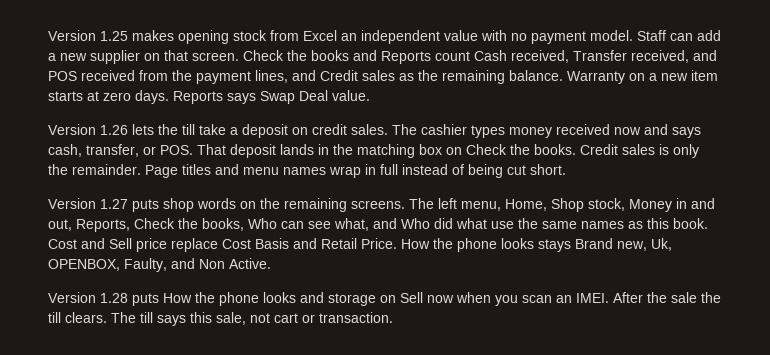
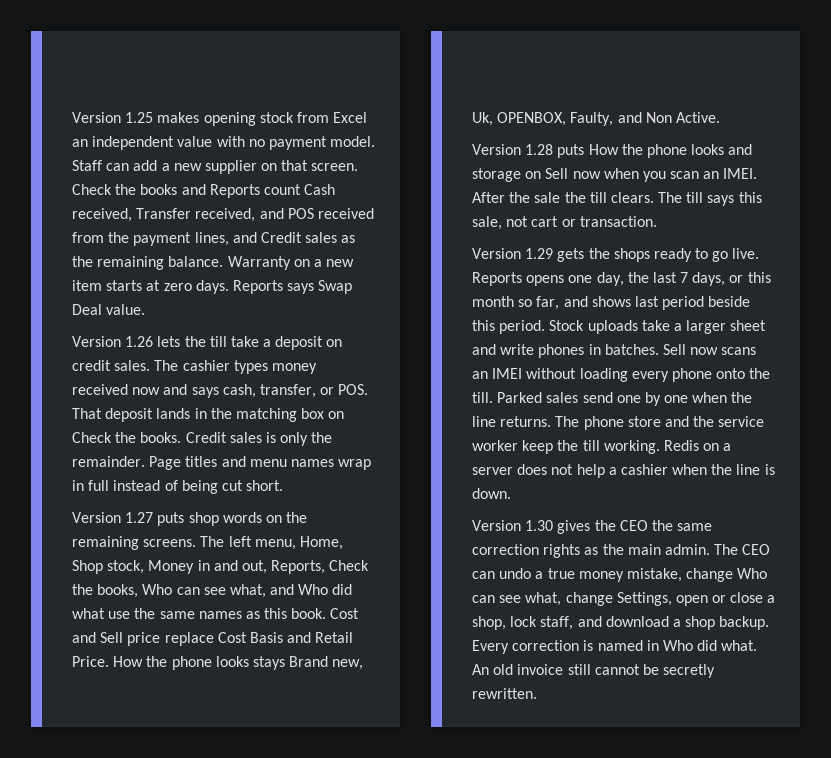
(393, 317) none -> [472,248,760,262] [472,272,771,286] [472,296,751,310] [472,320,767,334] [472,344,757,358] [472,368,771,382] [472,392,753,406] [472,416,765,430] [472,440,732,454] [472,464,775,478] [472,488,511,499] [472,520,713,534] [472,544,771,558] [472,568,768,582] [472,592,776,606] [472,616,770,630] [472,640,758,654] [472,664,716,678] [472,688,537,699] // Version 1.29 gets the shops ready to go live. Reports opens one day, the last 7 days, or this month so far, and shows last period beside this period. Stock uploads take a larger sheet and write phones in batches. Sell now scans an IMEI without loading every phone onto the till. Parked sales send one by one when the line returns. The phone store and the service worker keep the till working. Redis on a server does not help a cashier when the line is down. // Version 1.30 gives the CEO the same correction rights as the main admin. The CEO can undo a true money mistake, change Who can see what, change Settings, open or close a shop, lock staff, and download a shop backup. Every correction is named in Who did what. An old invoice still cannot be secretly rewritten.

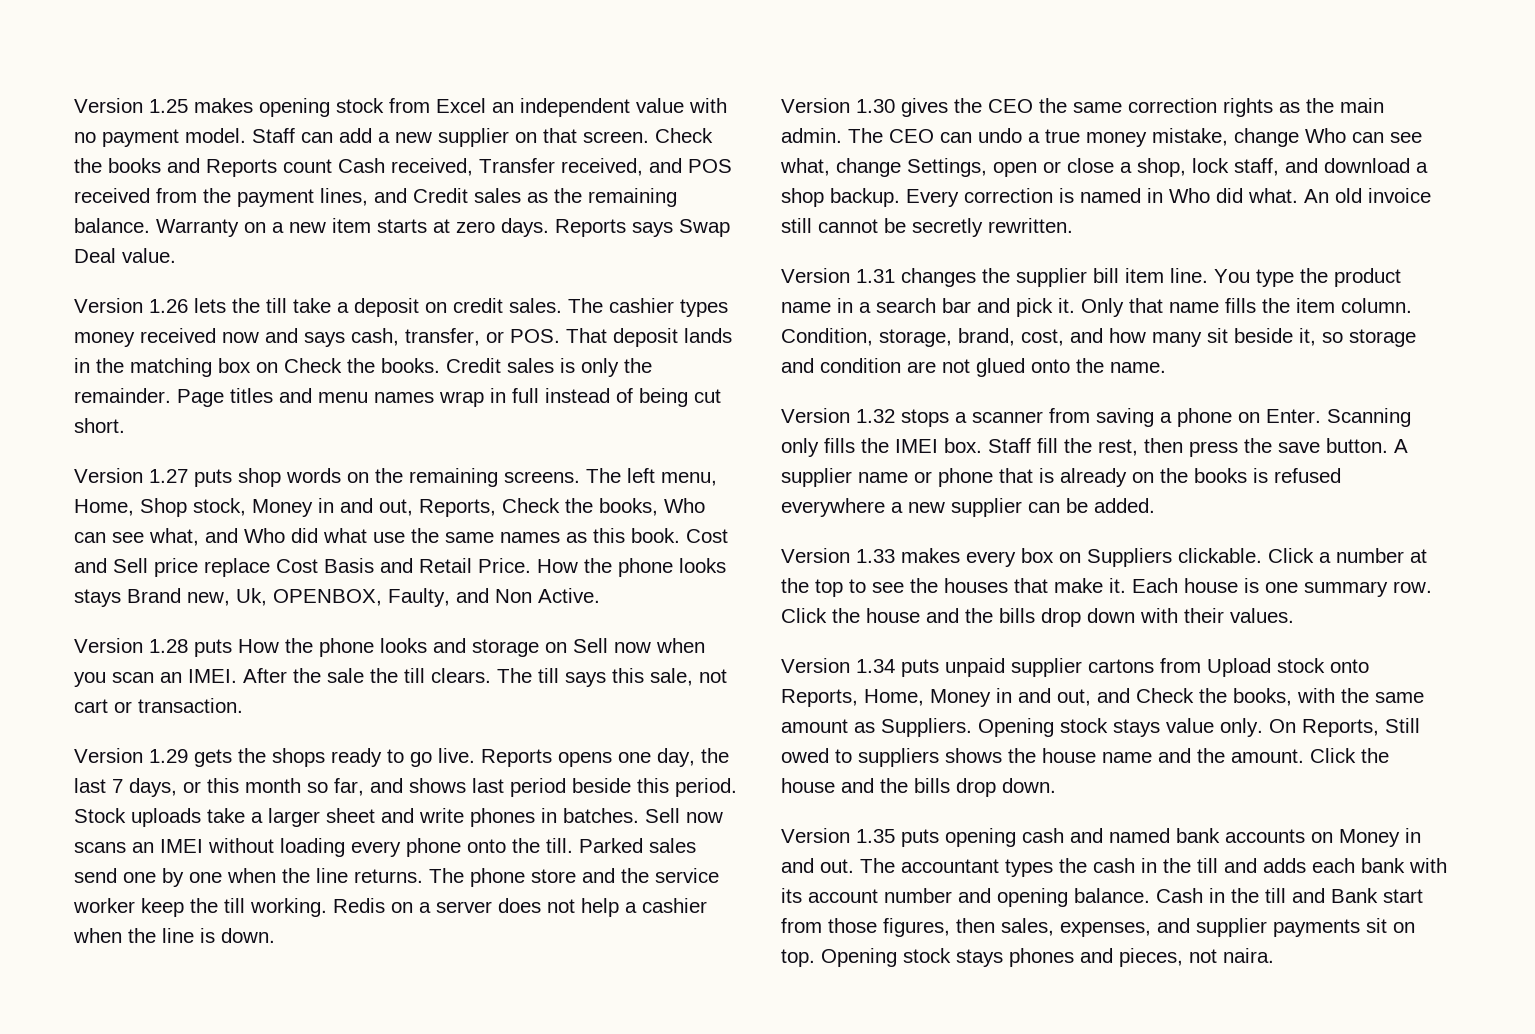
(537, 693) none -> [781,268,1401,287] [781,298,1412,317] [781,328,1416,347] [781,358,1166,377] [781,408,1411,427] [781,438,1408,457] [781,468,1341,487] [781,498,1155,517] [781,548,1427,567] [781,578,1432,597] [781,608,1294,627] [781,658,1369,677] [781,688,1424,707] [781,718,1420,737] [781,748,1389,767] [781,778,1056,797] [781,828,1421,847] [781,858,1447,877] [781,888,1423,907] [781,918,1415,937] [781,948,1274,967] // Version 1.31 changes the supplier bill item line. You type the product name in a search bar and pick it. Only that name fills the item column. Condition, storage, brand, cost, and how many sit beside it, so storage and condition are not glued onto the name. // Version 1.32 stops a scanner from saving a phone on Enter. Scanning only fills the IMEI box. Staff fill the rest, then press the save button. A supplier name or phone that is already on the books is refused everywhere a new supplier can be added. // Version 1.33 makes every box on Suppliers clickable. Click a number at the top to see the houses that make it. Each house is one summary row. Click the house and the bills drop down with their values. // Version 1.34 puts unpaid supplier cartons from Upload stock onto Reports, Home, Money in and out, and Check the books, with the same amount as Suppliers. Opening stock stays value only. On Reports, Still owed to suppliers shows the house name and the amount. Click the house and the bills drop down. // Version 1.35 puts opening cash and named bank accounts on Money in and out. The accountant types the cash in the till and adds each bank with its account number and opening balance. Cash in the till and Bank start from those figures, then sales, expenses, and supplier payments sit on top. Opening stock stays phones and pieces, not naira.

